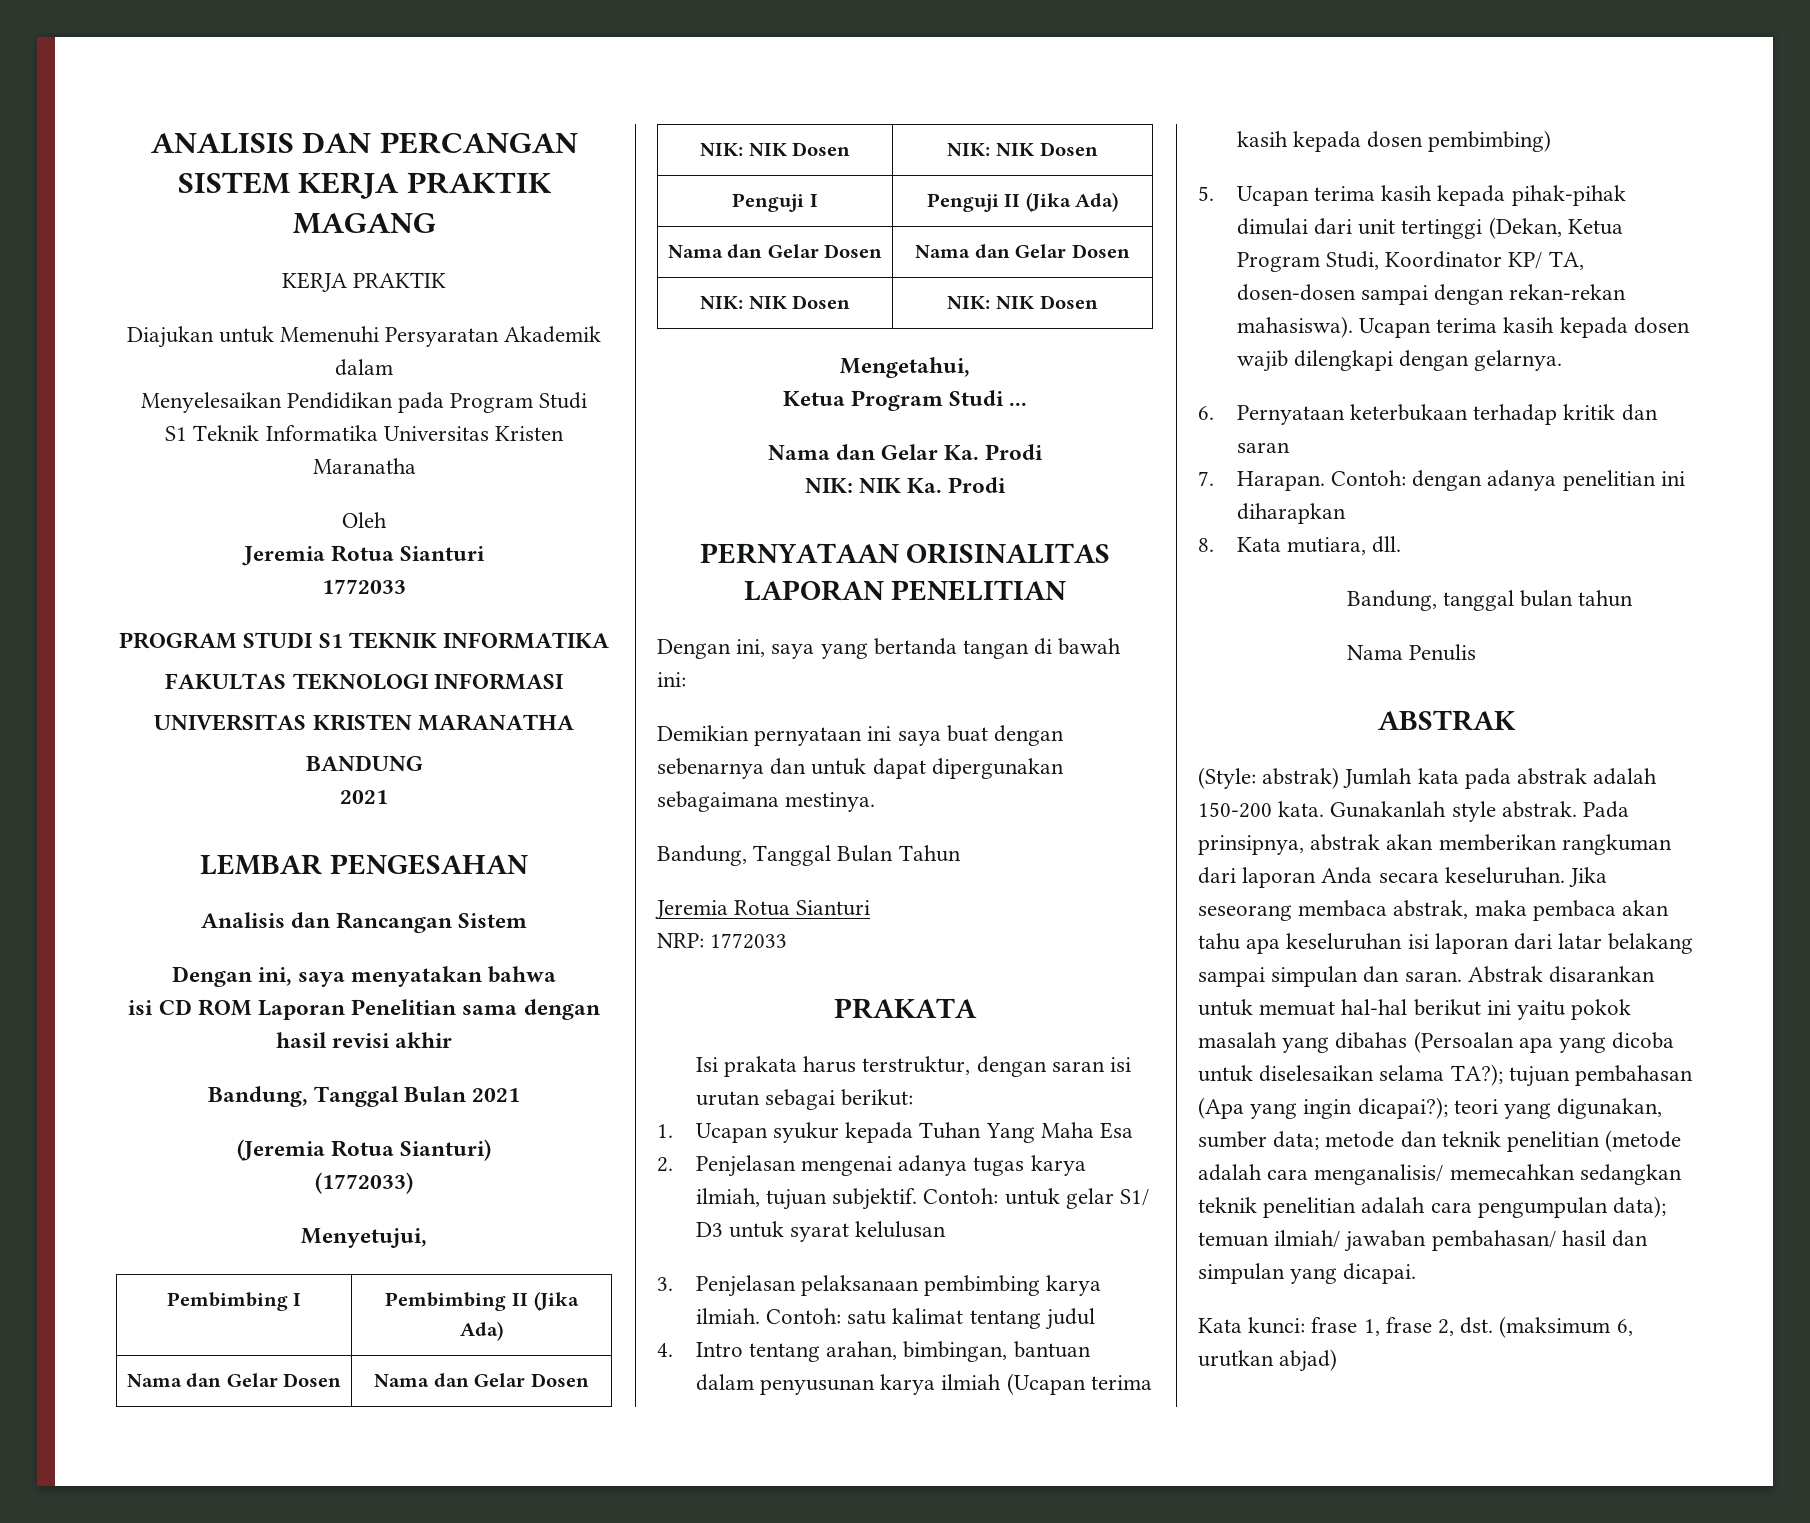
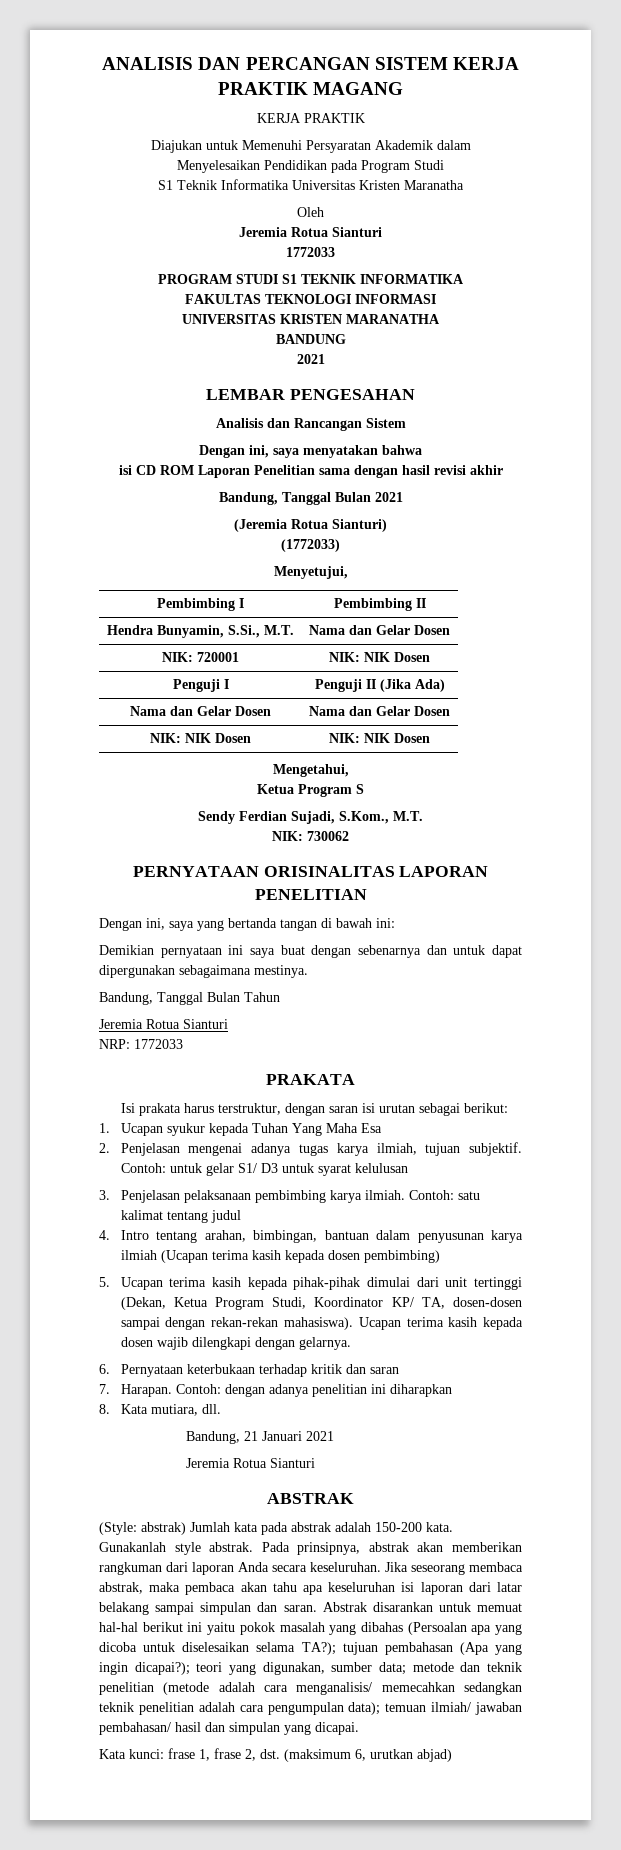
[533,1291,579,1311] [460,1321,503,1341] [126,1373,342,1387] [374,1373,589,1387] [699,142,851,156] (Jika Ada) // Nama dan Gelar Dosen | Nama dan Gelar Dosen // NIK: NIK Dosen -> [107,625,294,638] [309,625,450,635] [162,652,239,662] // Hendra Bunyamin, S.Si., M.T. | Nama dan Gelar Dosen // NIK: 720001
[949,390,1028,406] [767,444,1044,460] [804,477,1007,493] Studi ... // Nama dan Gelar Ka. Prodi // NIK: NIK Ka. Prodi -> [356,784,364,794] [198,811,423,824] [272,831,349,841] S // Sendy Ferdian Sujadi, S.Kom., M.T. // NIK: 730062
[1443,590,1634,611] [1346,644,1477,661] tanggal bulan tahun // Nama Penulis -> [243,1431,334,1441] [185,1458,315,1468] 21 Januari 2021 // Jeremia Rotua Sianturi

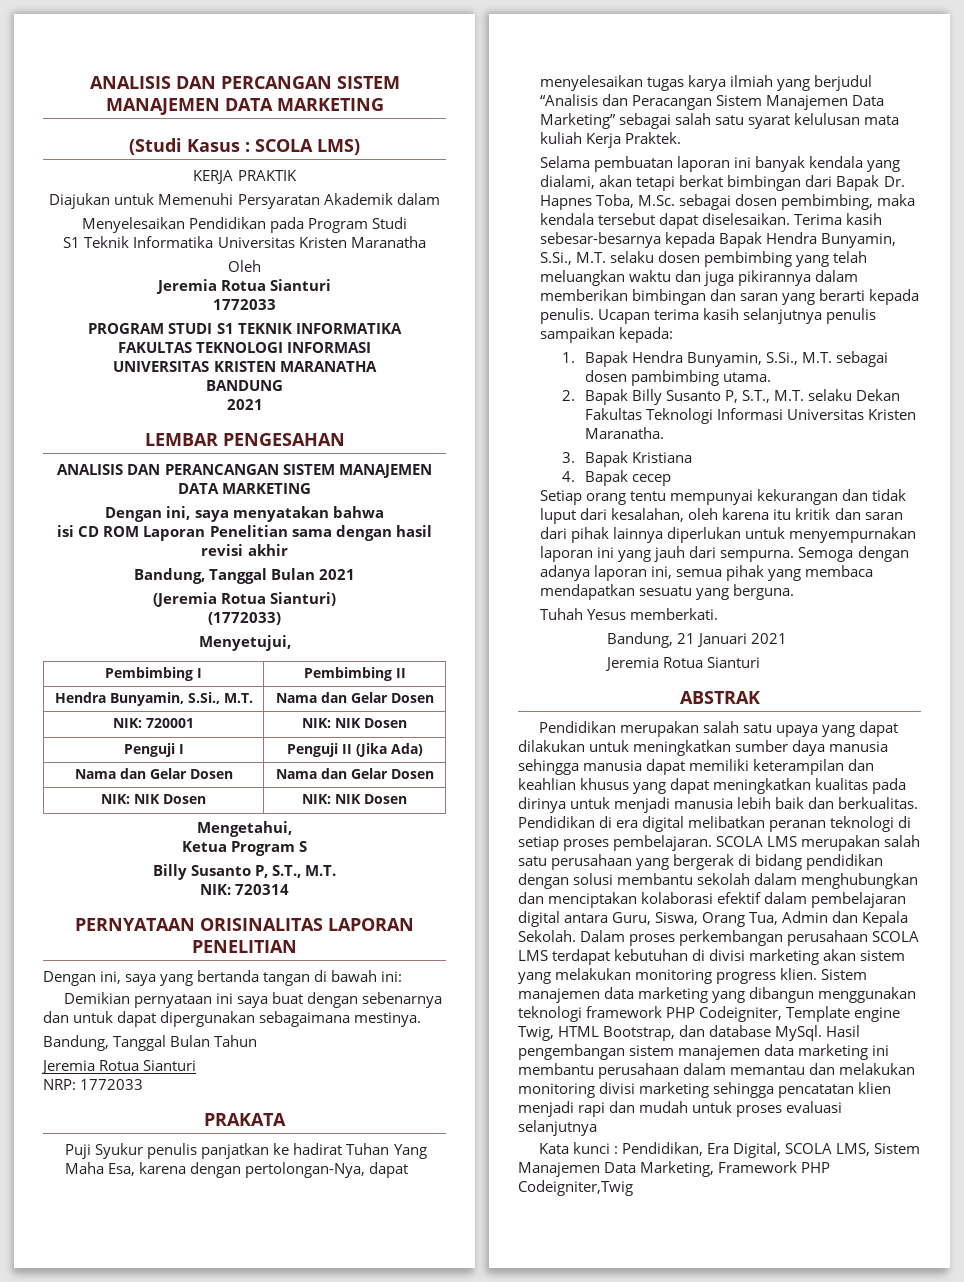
[452,57,519,70] [217,82,404,95] KERJA PRAKTIK MAGANG -> [105,98,384,115] [129,138,360,155] MANAJEMEN DATA MARKETING // (Studi Kasus : SCOLA LMS)
[215,418,406,431] Analisis dan Rancangan Sistem -> [57,464,432,478] [177,483,312,494] ANALISIS DAN PERANCANGAN SISTEM MANAJEMEN DATA MARKETING
[198,811,389,824] Sendy Ferdian Sujadi, S.Kom., -> [152,864,302,880] Billy Susanto P, S.T.,
[307,831,349,841] 730062 -> [235,884,290,895] 720314
[120,1103,508,1116] [99,1123,382,1136] [99,1142,522,1156] [120,1163,408,1176] [99,1190,480,1203] [120,1210,241,1223] [99,1230,523,1243] [120,1250,440,1263] [99,1277,522,1290] [120,1297,522,1310] [120,1317,523,1330] [120,1337,351,1350] [99,1364,399,1377] [99,1384,452,1397] [99,1404,221,1416] Isi prakata harus terstruktur, dengan saran isi urutan sebagai berikut: // 1. Ucapan syukur kepada Tuhan Yang Maha Esa // 2. Penjelasan mengenai adanya tugas karya ilmiah, tujuan subjektif. Contoh: untuk gelar S1/ D3 untuk syarat kelulusan // 3. Penjelasan pelaksanaan pembimbing karya ilmiah. Contoh: satu kalimat tentang judul // 4. Intro tentang arahan, bimbingan, bantuan dalam penyusunan karya ilmiah (Ucapan terima kasih kepada dosen pembimbing) // 5. Ucapan terima kasih kepada pihak-pihak dimulai dari unit tertinggi (Dekan, Ketua Program Studi, Koordinator KP/ TA, dosen-dosen sampai dengan rekan-rekan mahasiswa). Ucapan terima kasih kepada dosen wajib dilengkapi dengan gelarnya. // 6. Pernyataan keterbukaan terhadap kritik dan saran // 7. Harapan. Contoh: dengan adanya penelitian ini diharapkan // 8. Kata mutiara, dll. -> [65,1143,427,1159] [65,1162,409,1178] [540,75,873,91] [540,94,885,110] [540,113,900,129] [540,132,682,148] [540,156,901,172] [540,175,905,191] [540,194,916,210] [540,213,883,229] [540,232,897,248] [540,251,868,267] [540,270,859,286] [540,289,920,305] [540,308,877,324] [540,327,674,343] [562,351,888,367] [584,370,771,386] [562,389,900,405] [584,408,916,424] [584,427,664,439] [562,451,692,467] [562,470,671,486] [540,489,907,505] [540,508,903,524] [540,527,917,543] [540,546,909,562] [540,565,874,581] [540,584,795,600] [540,608,719,620] Puji Syukur penulis panjatkan ke hadirat Tuhan Yang Maha Esa, karena dengan pertolongan-Nya, dapat menyelesaikan tugas karya ilmiah yang berjudul “Analisis dan Peracangan Sistem Manajemen Data Marketing” sebagai salah satu syarat kelulusan mata kuliah Kerja Praktek. // Selama pembuatan laporan ini banyak kendala yang dialami, akan tetapi berkat bimbingan dari Bapak Dr. Hapnes Toba, M.Sc. sebagai dosen pembimbing, maka kendala tersebut dapat diselesaikan. Terima kasih sebesar-besarnya kepada Bapak Hendra Bunyamin, S.Si., M.T. selaku dosen pembimbing yang telah meluangkan waktu dan juga pikirannya dalam memberikan bimbingan dan saran yang berarti kepada penulis. Ucapan terima kasih selanjutnya penulis sampaikan kepada: // 1. Bapak Hendra Bunyamin, S.Si., M.T. sebagai dosen pambimbing utama. // 2. Bapak Billy Susanto P, S.T., M.T. selaku Dekan Fakultas Teknologi Informasi Universitas Kristen Maranatha. // 3. Bapak Kristiana // 4. Bapak cecep // Setiap orang tentu mempunyai kekurangan dan tidak luput dari kesalahan, oleh karena itu kritik dan saran dari pihak lainnya diperlukan untuk menyempurnakan laporan ini yang jauh dari sempurna. Semoga dengan adanya laporan ini, semua pihak yang membaca mendapatkan sesuatu yang berguna. // Tuhah Yesus memberkati.
[99,1522,453,1535] [99,1542,522,1555] [99,1562,523,1575] [99,1582,522,1595] [99,1602,522,1615] [99,1622,522,1635] [99,1642,522,1655] [99,1662,522,1675] [99,1682,522,1695] [99,1702,522,1715] [99,1722,359,1735] [99,1748,452,1762] (Style: abstrak) Jumlah kata pada abstrak adalah 150-200 kata. Gunakanlah style abstrak. Pada prinsipnya, abstrak akan memberikan rangkuman dari laporan Anda secara keseluruhan. Jika seseorang membaca abstrak, maka pembaca akan tahu apa keseluruhan isi laporan dari latar belakang sampai simpulan dan saran. Abstrak disarankan untuk memuat hal-hal berikut ini yaitu pokok masalah yang dibahas (Persoalan apa yang dicoba untuk diselesaikan selama TA?); tujuan pembahasan (Apa yang ingin dicapai?); teori yang digunakan, sumber data; metode dan teknik penelitian (metode adalah cara menganalisis/ memecahkan sedangkan teknik penelitian adalah cara pengumpulan data); temuan ilmiah/ jawaban pembahasan/ hasil dan simpulan yang dicapai. // Kata kunci: frase 1, frase 2, dst. (maksimum 6, urutkan abjad) -> [538,721,898,737] [518,740,889,756] [518,759,875,775] [518,778,907,794] [518,797,919,813] [518,816,912,832] [518,835,921,851] [518,854,884,870] [518,873,919,889] [518,892,907,908] [518,911,909,927] [518,930,920,946] [518,949,906,965] [518,968,868,984] [518,987,917,1003] [518,1006,901,1022] [518,1025,861,1041] [518,1044,890,1060] [518,1063,916,1079] [518,1082,892,1098] [518,1101,843,1117] [518,1120,597,1136] [538,1142,920,1158] [518,1161,831,1177] [518,1180,633,1196] Pendidikan merupakan salah satu upaya yang dapat dilakukan untuk meningkatkan sumber daya manusia sehingga manusia dapat memiliki keterampilan dan keahlian khusus yang dapat meningkatkan kualitas pada dirinya untuk menjadi manusia lebih baik dan berkualitas. Pendidikan di era digital melibatkan peranan teknologi di setiap proses pembelajaran. SCOLA LMS merupakan salah satu perusahaan yang bergerak di bidang pendidikan dengan solusi membantu sekolah dalam menghubungkan dan menciptakan kolaborasi efektif dalam pembelajaran digital antara Guru, Siswa, Orang Tua, Admin dan Kepala Sekolah. Dalam proses perkembangan perusahaan SCOLA LMS terdapat kebutuhan di divisi marketing akan sistem yang melakukan monitoring progress klien. Sistem manajemen data marketing yang dibangun menggunakan teknologi framework PHP Codeigniter, Template engine Twig, HTML Bootstrap, dan database MySql. Hasil pengembangan sistem manajemen data marketing ini membantu perusahaan dalam memantau dan melakukan monitoring divisi marketing sehingga pencatatan klien menjadi rapi dan mudah untuk proses evaluasi selanjutnya // Kata kunci : Pendidikan, Era Digital, SCOLA LMS, Sistem Manajemen Data Marketing, Framework PHP Codeigniter,Twig

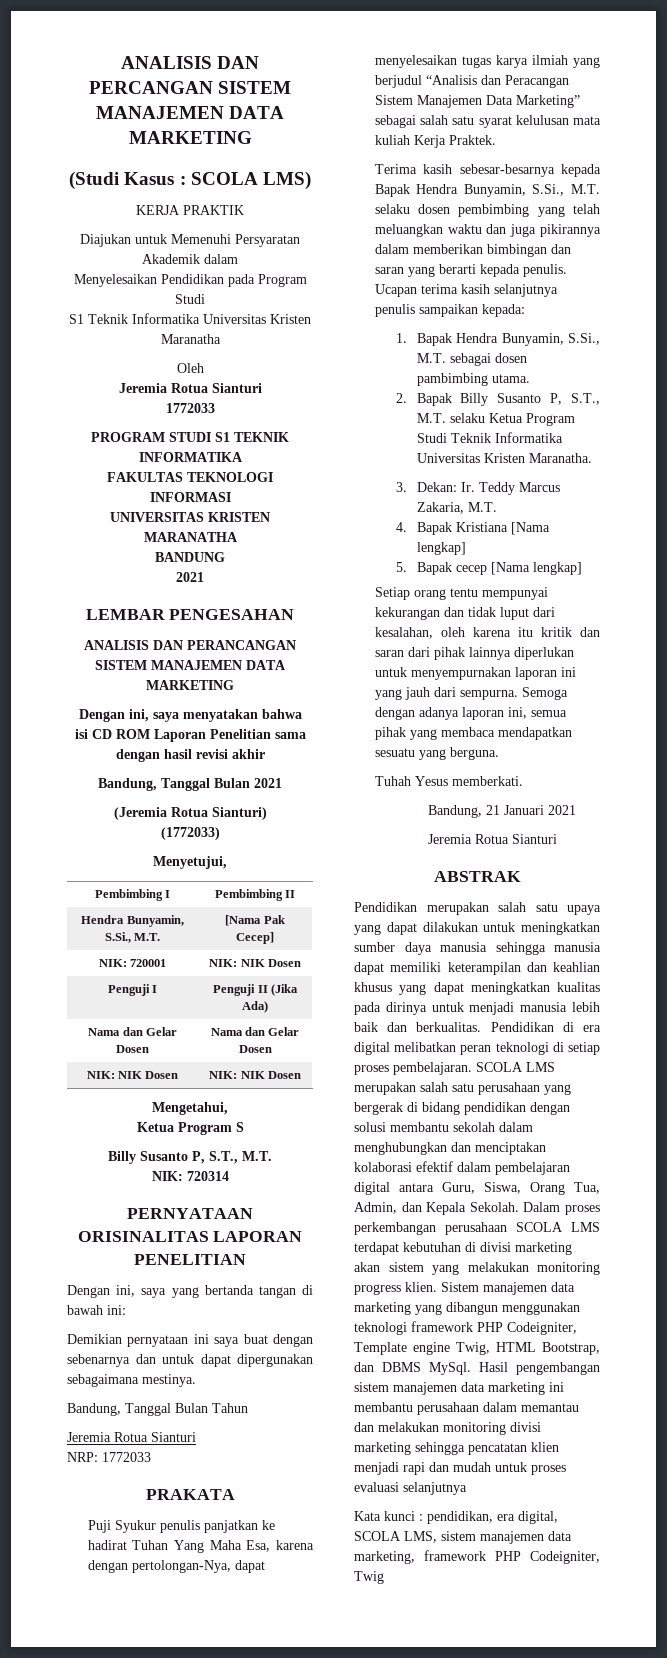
[275,692,434,703] Nama dan Gelar Dosen -> [225,915,285,926] [236,932,274,944] [Nama Pak Cecep]
[540,156,901,172] [540,175,905,191] [540,194,916,210] [540,213,791,229] Selama pembuatan laporan ini banyak kendala yang dialami, akan tetapi berkat bimbingan dari Bapak Dr. Hapnes Toba, M.Sc. sebagai dosen pembimbing, maka kendala tersebut dapat diselesaikan. -> (496, 140) none
[855,389,900,401] [584,408,783,424] Dekan Fakultas Teknologi Informasi -> [488,413,575,426] [416,432,563,443] Ketua Program Studi Teknik Informatika
(576, 457) none -> [416,482,560,495] [416,502,497,514] [395,522,407,532] Dekan: Ir. Teddy Marcus Zakaria, M.T. // 4.
[562,471,576,482] // 4. -> [510,522,550,535] [416,542,466,555] [395,562,407,572] [Nama lengkap] // 5.
(671, 480) none -> [490,562,582,575] [Nama lengkap]
[769,820,827,832] peranan -> [460,1045,492,1055] peran
[782,911,829,923] Admin -> [354,1202,397,1214] Admin,
[709,1025,772,1037] database -> [382,1362,421,1372] DBMS
[621,1142,920,1158] [518,1161,831,1177] [518,1180,633,1196] Pendidikan, Era Digital, SCOLA LMS, Sistem Manajemen Data Marketing, Framework PHP Codeigniter,Twig -> [427,1511,558,1524] [354,1531,572,1544] [354,1550,600,1564] [354,1571,384,1584] pendidikan, era digital, SCOLA LMS, sistem manajemen data marketing, framework PHP Codeigniter, Twig

